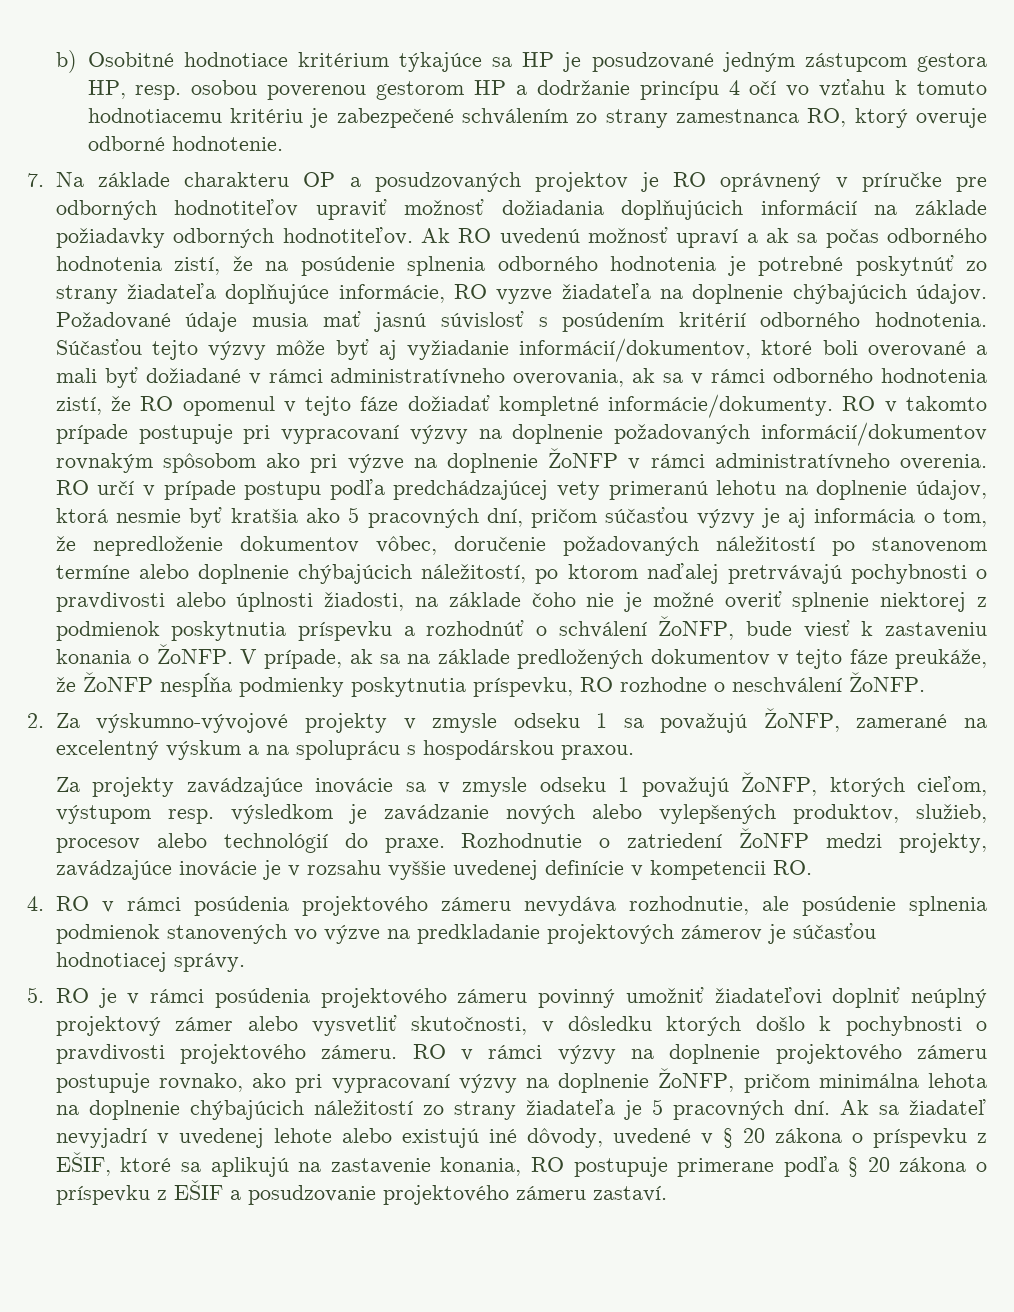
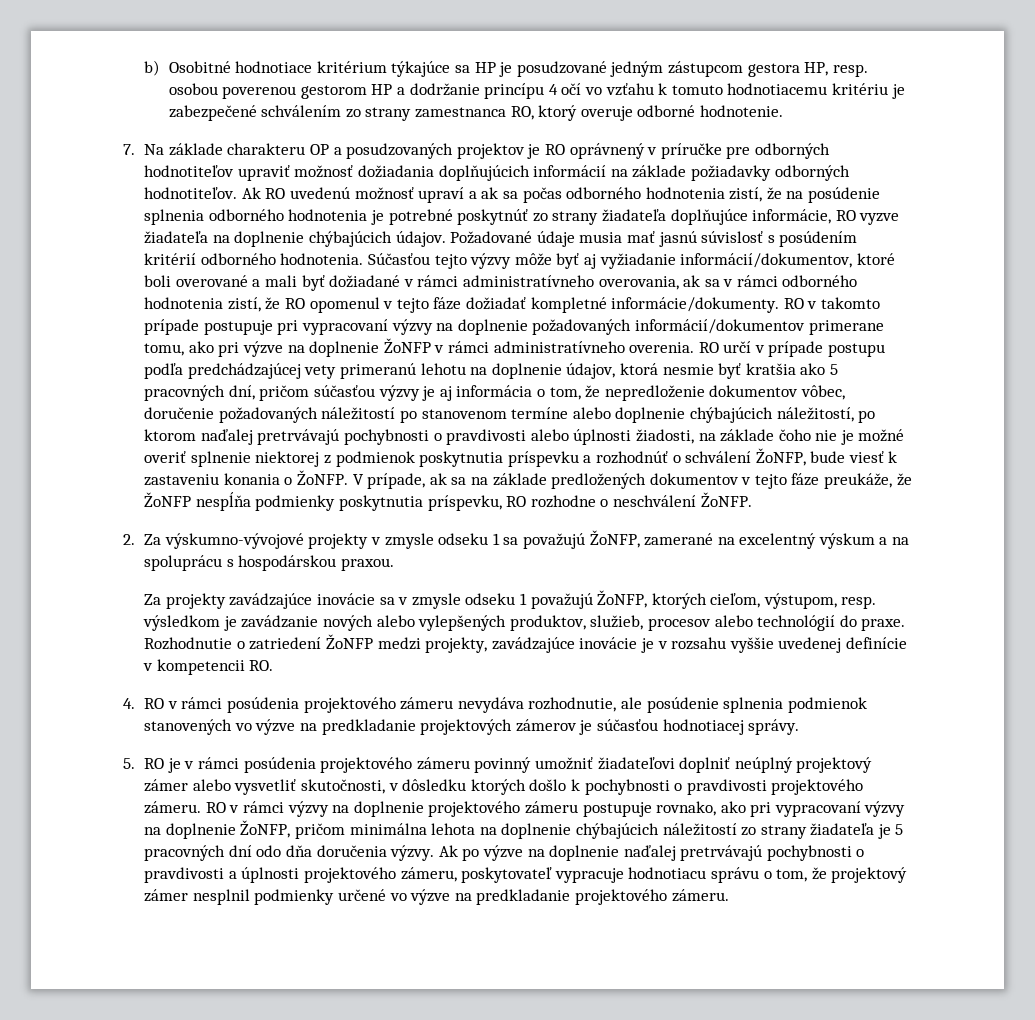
[55,453,257,473] rovnakým spôsobom -> [808,320,884,335] [144,343,185,356] primerane tomu,
[55,805,151,824] výstupom -> [763,593,837,609] výstupom,
[793,1099,987,1115] [55,1128,987,1148] [55,1152,988,1177] [55,1180,667,1205] dní. Ak sa žiadateľ nevyjadrí v uvedenej lehote alebo existujú iné dôvody, uvedené v § 20 zákona o príspevku z EŠIF, ktoré sa aplikujú na zastavenie konania, RO postupuje primerane podľa § 20 zákona o príspevku z EŠIF a posudzovanie projektového zámeru zastaví. -> [228,845,865,861] [144,867,908,883] [144,889,729,905] dní odo dňa doručenia výzvy. Ak po výzve na doplnenie naďalej pretrvávajú pochybnosti o pravdivosti a úplnosti projektového zámeru, poskytovateľ vypracuje hodnotiacu správu o tom, že projektový zámer nesplnil podmienky určené vo výzve na predkladanie projektového zámeru.

